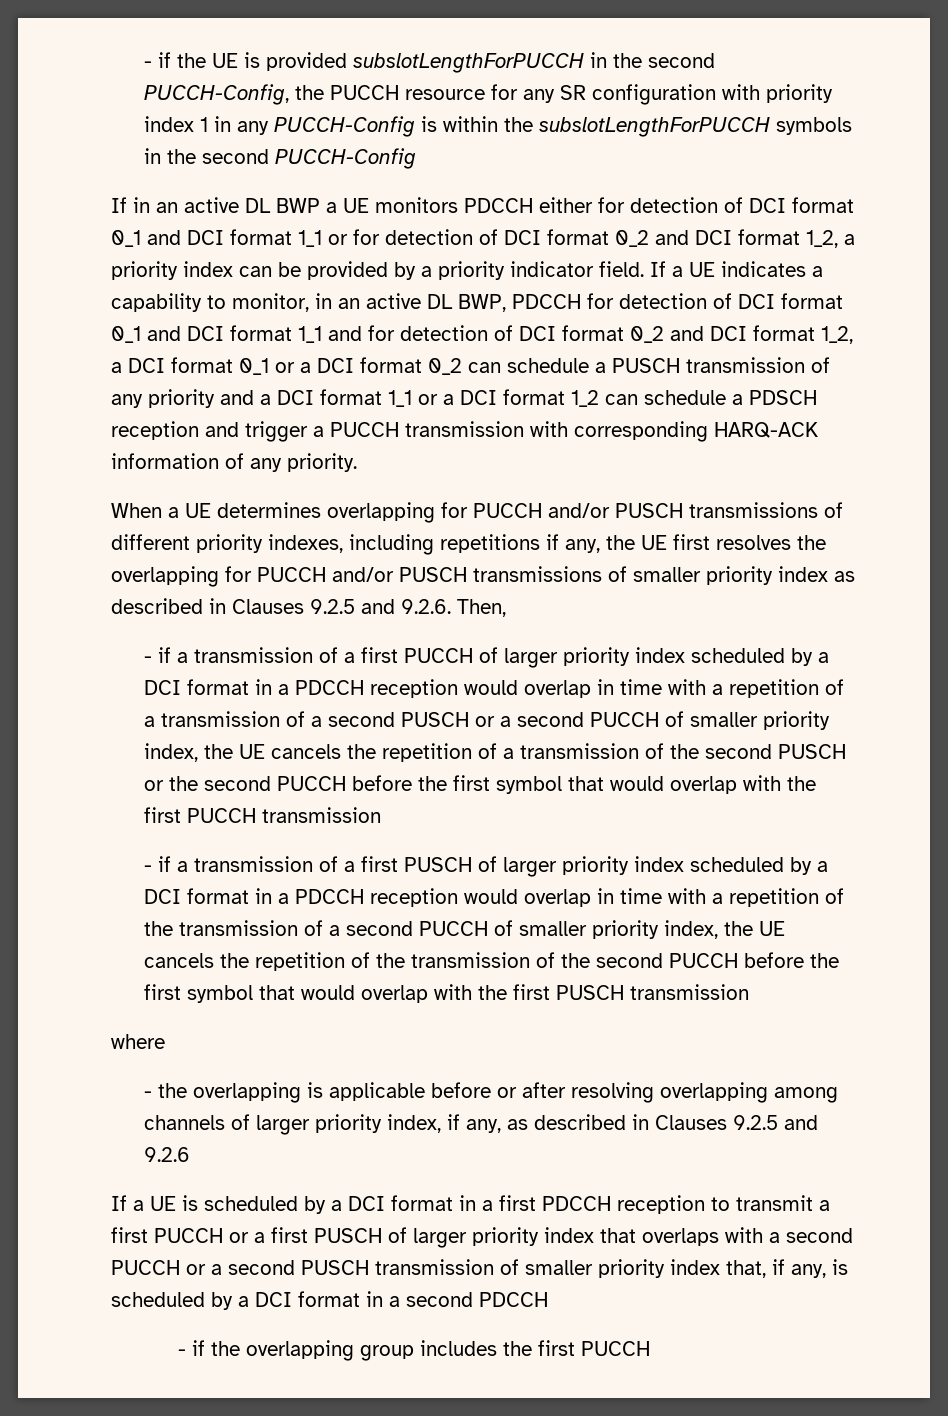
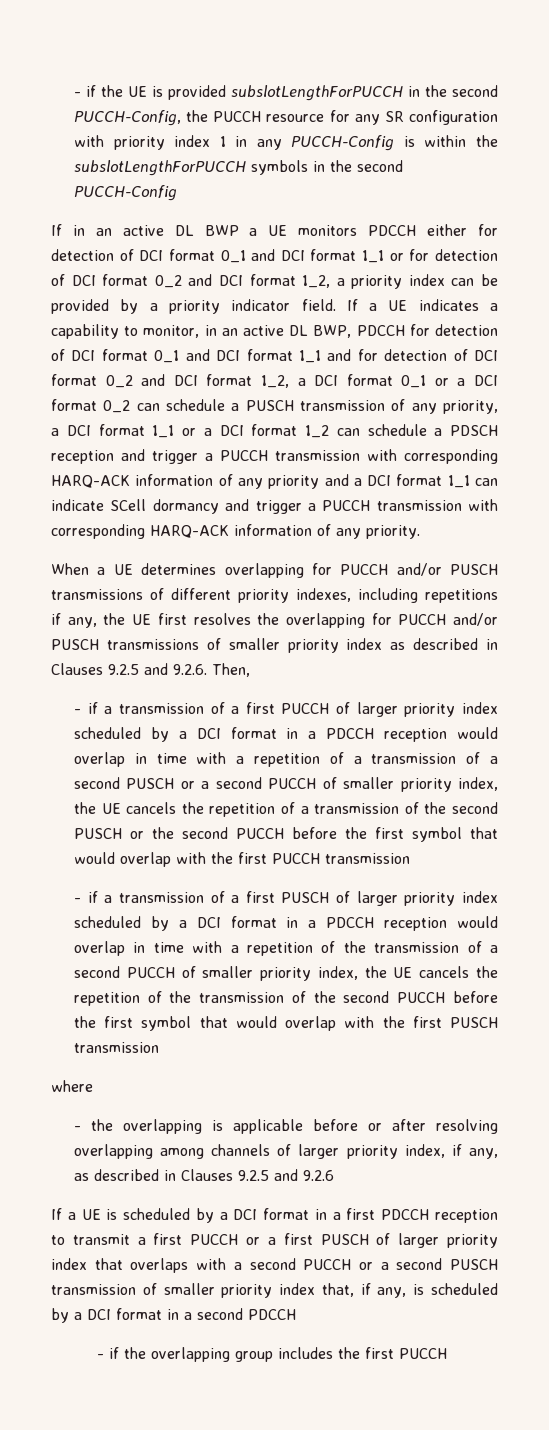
[148,389,254,408] priority and -> [442,400,498,414] priority,
(282, 465) none -> [268,474,499,489] [51,499,498,514] [51,524,361,539] priority and a DCI format 1_1 can indicate SCell dormancy and trigger a PUCCH transmission with corresponding HARQ-ACK information of any

